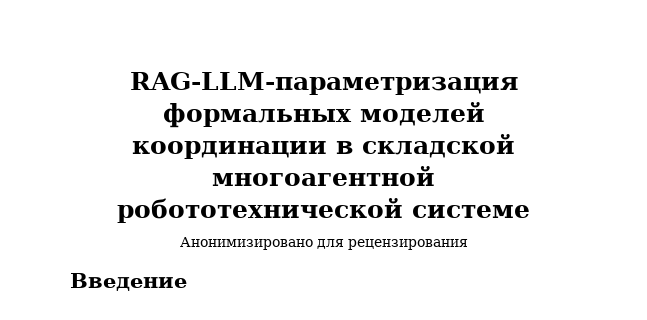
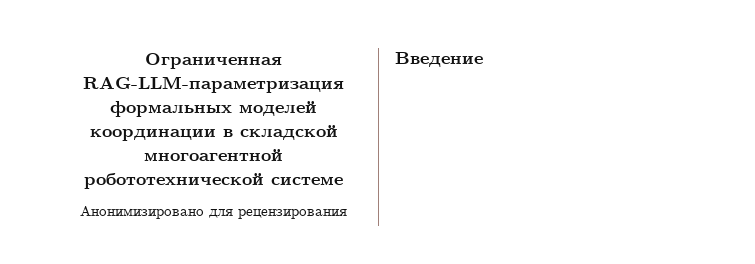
(129, 83) none -> [145,53,282,69] Ограниченная

